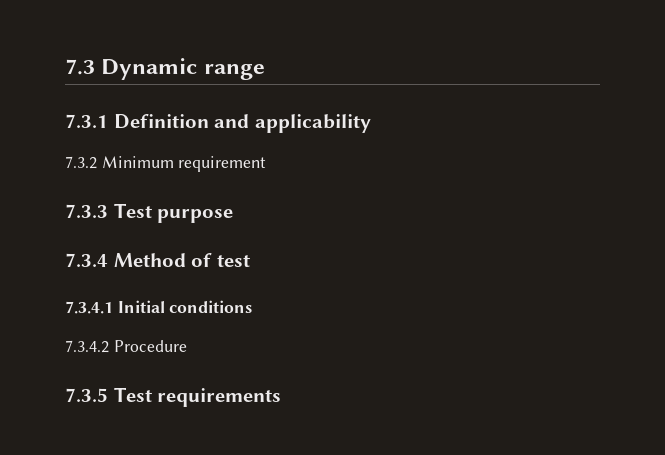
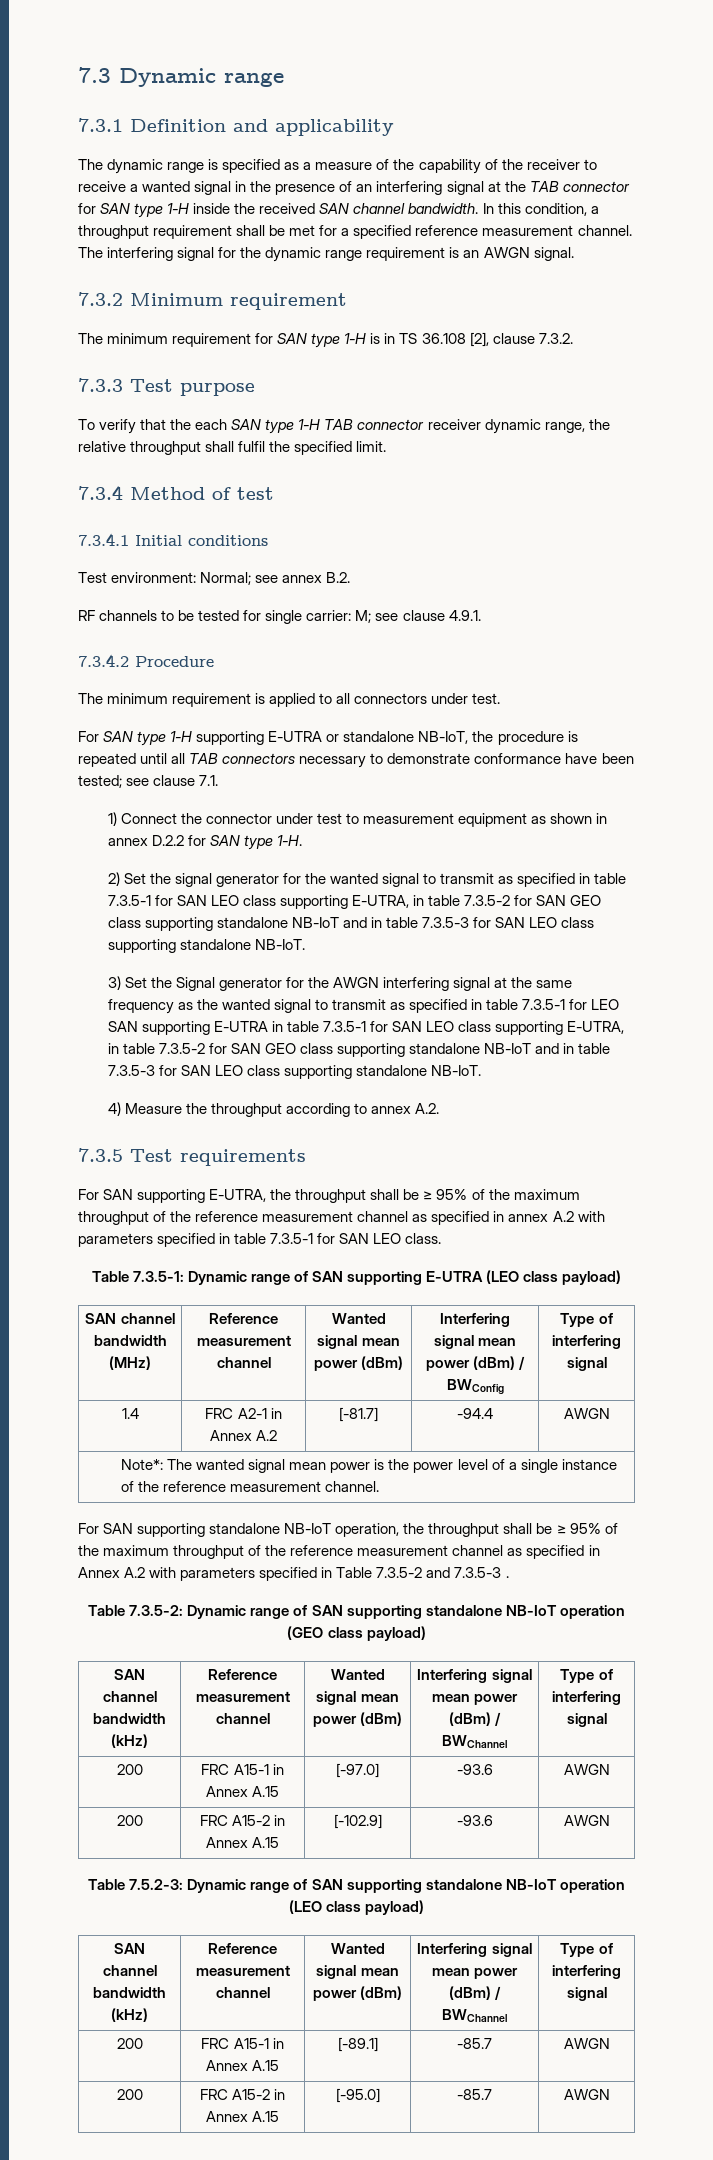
[65,156,267,172] [65,203,234,223] 7.3.2 Minimum requirement // 7.3.3 Test purpose -> [78,159,597,174] [78,181,630,195] [78,203,599,218] [78,225,632,239] [78,247,574,262] [78,292,347,310] [78,332,573,348] [78,378,255,396] [78,419,610,434] [78,441,387,455] The dynamic range is specified as a measure of the capability of the receiver to receive a wanted signal in the presence of an interfering signal at the TAB connector for SAN type 1-H inside the received SAN channel bandwidth. In this condition, a throughput requirement shall be met for a specified reference measurement channel. The interfering signal for the dynamic range requirement is an AWGN signal. // 7.3.2 Minimum requirement // The minimum requirement for SAN type 1-H is in TS 36.108 [2], clause 7.3.2. // 7.3.3 Test purpose // To verify that the each SAN type 1-H TAB connector receiver dynamic range, the relative throughput shall fulfil the specified limit.
[65,340,187,353] [65,387,282,407] 7.3.4.2 Procedure // 7.3.5 Test requirements -> [78,572,351,585] [78,610,481,624] [78,654,214,667] [78,693,501,707] [78,731,578,746] [78,753,634,768] [78,775,219,788] [107,812,608,827] [107,835,303,850] [107,872,627,887] [107,895,602,909] [107,917,595,931] [107,939,305,953] [107,976,573,991] [107,999,620,1014] [107,1021,625,1035] [107,1043,611,1057] [107,1065,482,1079] [107,1102,440,1117] [78,1148,306,1166] [78,1189,580,1203] [78,1211,605,1225] [78,1233,442,1247] [91,1270,622,1285] [85,1313,175,1324] [93,1335,167,1346] [109,1356,151,1370] [209,1313,278,1324] [196,1335,291,1346] [216,1357,271,1368] [331,1313,386,1324] [317,1335,400,1349] [313,1356,404,1371] [440,1313,510,1327] [433,1335,517,1349] [425,1356,526,1371] [446,1379,504,1394] [560,1313,613,1327] [552,1335,621,1349] [566,1357,607,1371] [121,1408,139,1419] [205,1408,282,1419] [209,1430,278,1441] [339,1407,378,1422] [457,1408,493,1419] [563,1408,610,1419] [121,1459,617,1473] [121,1481,380,1492] [78,1523,618,1537] [78,1545,600,1559] [78,1567,509,1581] [88,1605,625,1619] [287,1626,426,1641] [114,1669,145,1680] [102,1691,157,1702] [93,1713,166,1724] [111,1734,148,1748] [208,1669,277,1680] [195,1691,290,1702] [215,1713,270,1724] [330,1669,385,1680] [316,1691,399,1705] [312,1712,403,1727] [417,1669,532,1683] [431,1694,519,1705] [448,1712,502,1726] [442,1735,507,1748] [560,1669,613,1683] [552,1691,621,1705] [566,1713,607,1727] [116,1764,143,1775] [201,1764,284,1775] [205,1786,280,1797] [336,1763,379,1778] [456,1764,493,1775] [563,1764,610,1775] [116,1815,143,1826] [199,1815,286,1826] [205,1837,280,1848] [333,1814,382,1829] [456,1815,493,1826] [563,1815,610,1826] [88,1879,625,1893] [288,1900,425,1915] [114,1943,145,1954] [102,1965,157,1976] [93,1987,166,1998] [111,2008,148,2022] [208,1943,277,1954] [195,1965,290,1976] [215,1987,270,1998] [330,1943,385,1954] [316,1965,399,1979] [312,1986,403,2001] [417,1943,532,1957] [431,1968,519,1979] [448,1986,502,2000] [442,2009,507,2022] [560,1943,613,1957] [552,1965,621,1979] [566,1987,607,2001] [116,2038,143,2049] [201,2038,284,2049] [205,2060,280,2071] [337,2037,378,2052] [457,2038,492,2049] [563,2038,610,2049] [116,2089,143,2100] [199,2089,286,2100] [205,2111,280,2122] [335,2088,380,2103] [457,2089,492,2100] [563,2089,610,2100] Test environment: Normal; see annex B.2. // RF channels to be tested for single carrier: M; see clause 4.9.1. // 7.3.4.2 Procedure // The minimum requirement is applied to all connectors under test. // For SAN type 1-H supporting E-UTRA or standalone NB-IoT, the procedure is repeated until all TAB connectors necessary to demonstrate conformance have been tested; see clause 7.1. // 1) Connect the connector under test to measurement equipment as shown in annex D.2.2 for SAN type 1-H. // 2) Set the signal generator for the wanted signal to transmit as specified in table 7.3.5-1 for SAN LEO class supporting E-UTRA, in table 7.3.5-2 for SAN GEO class supporting standalone NB-IoT and in table 7.3.5-3 for SAN LEO class supporting standalone NB-IoT. // 3) Set the Signal generator for the AWGN interfering signal at the same frequency as the wanted signal to transmit as specified in table 7.3.5-1 for LEO SAN supporting E-UTRA in table 7.3.5-1 for SAN LEO class supporting E-UTRA, in table 7.3.5-2 for SAN GEO class supporting standalone NB-IoT and in table 7.3.5-3 for SAN LEO class supporting standalone NB-IoT. // 4) Measure the throughput according to annex A.2. // 7.3.5 Test requirements // For SAN supporting E-UTRA, the throughput shall be ≥ 95% of the maximum throughput of the reference measurement channel as specified in annex A.2 with parameters specified in table 7.3.5-1 for SAN LEO class. // Table 7.3.5-1: Dynamic range of SAN supporting E-UTRA (LEO class payload) // SAN channel bandwidth (MHz) | Reference measurement channel | Wanted signal mean power (dBm) | Interfering signal mean power (dBm) / BWConfig | Type of interfering signal // 1.4 | FRC A2-1 in Annex A.2 | [-81.7] | -94.4 | AWGN // Note*: The wanted signal mean power is the power level of a single instance of the reference measurement channel. // For SAN supporting standalone NB-IoT operation, the throughput shall be ≥ 95% of the maximum throughput of the reference measurement channel as specified in Annex A.2 with parameters specified in Table 7.3.5-2 and 7.3.5-3 . // Table 7.3.5-2: Dynamic range of SAN supporting standalone NB-IoT operation (GEO class payload) // SAN channel bandwidth (kHz) | Reference measurement channel | Wanted signal mean power (dBm) | Interfering signal mean power (dBm) / BWChannel | Type of interfering signal // 200 | FRC A15-1 in Annex A.15 | [-97.0] | -93.6 | AWGN // 200 | FRC A15-2 in Annex A.15 | [-102.9] | -93.6 | AWGN // Table 7.5.2-3: Dynamic range of SAN supporting standalone NB-IoT operation (LEO class payload) // SAN channel bandwidth (kHz) | Reference measurement channel | Wanted signal mean power (dBm) | Interfering signal mean power (dBm) / BWChannel | Type of interfering signal // 200 | FRC A15-1 in Annex A.15 | [-89.1] | -85.7 | AWGN // 200 | FRC A15-2 in Annex A.15 | [-95.0] | -85.7 | AWGN

